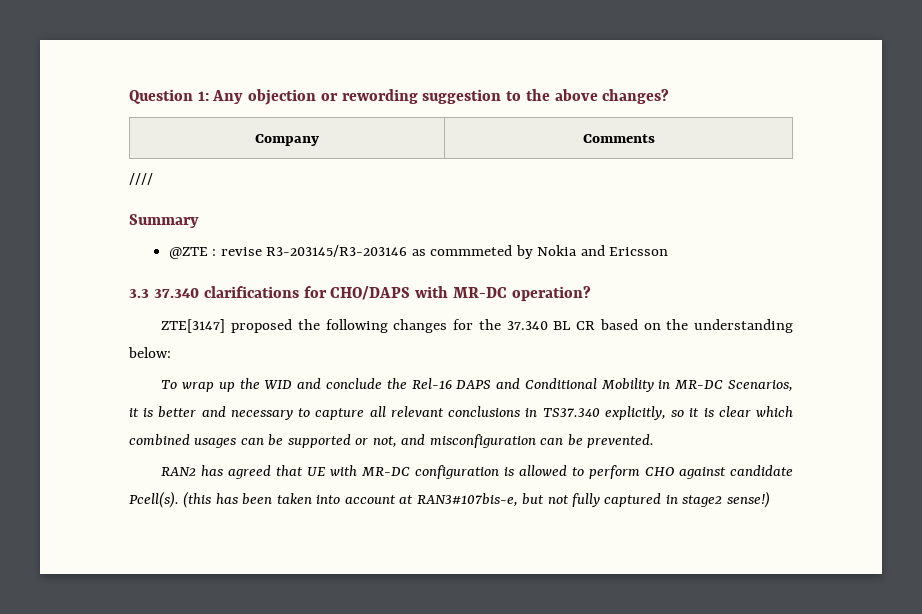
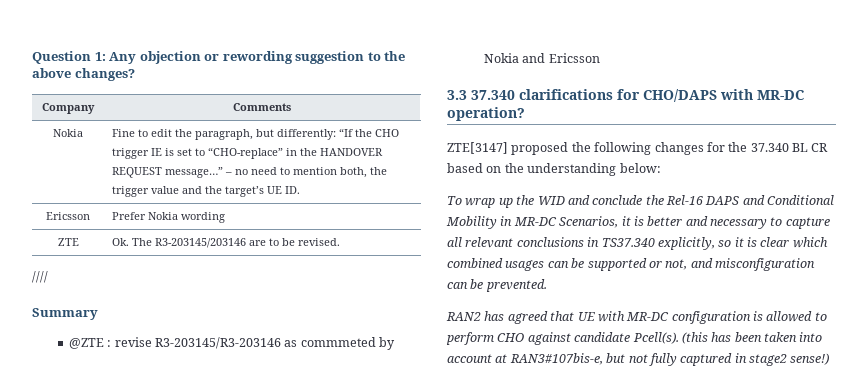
(655, 138) none -> [53,129,83,137] [112,128,400,140] [112,147,384,159] [112,167,388,178] [112,186,301,197] [46,212,90,220] [112,212,226,223] [57,238,79,246] [112,238,341,248] // Nokia | Fine to edit the paragraph, but differently: “If the CHO trigger IE is set to “CHO-replace” in the HANDOVER REQUEST message…” – no need to mention both, the trigger value and the target’s UE ID. // Ericsson | Prefer Nokia wording // ZTE | Ok. The R3-203145/203146 are to be revised.

